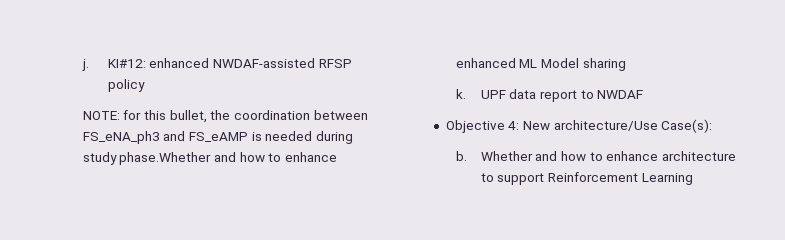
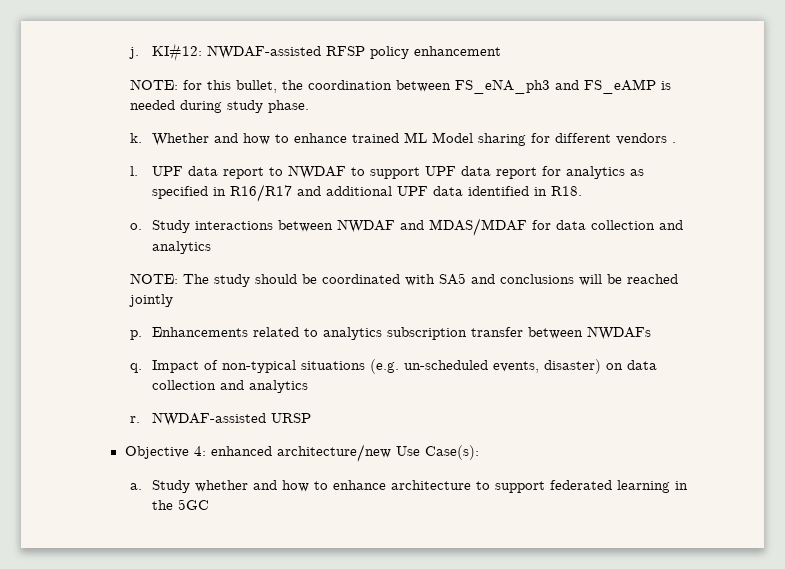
[149,58,210,68] enhanced -> (203, 52) none
(145, 85) none -> [414,46,502,56] enhancement
[119,152,337,165] [455,58,516,68] phase.Whether and how to enhance enhanced -> [268,100,310,113] [130,133,400,146] phase. // k. Whether and how to enhance trained
[455,89,466,99] // k. -> [531,133,677,145] [130,166,139,176] for different vendors . // l.
[445,119,713,133] [455,151,533,161] // Objective 4: New architecture/Use Case(s): // b. Whether -> [351,166,645,179] [152,184,583,202] [130,218,684,236] [152,241,212,254] [130,273,679,287] [129,294,174,307] [130,326,652,340] [130,359,658,374] [152,380,309,393] [130,412,312,426] [124,444,479,462] [130,480,249,493] to support UPF data report for analytics as specified in R16/R17 and additional UPF data identified in R18. // o. Study interactions between NWDAF and MDAS/MDAF for data collection and analytics // NOTE: The study should be coordinated with SA5 and conclusions will be reached jointly // p. Enhancements related to analytics subscription transfer between NWDAFs // q. Impact of non-typical situations (e.g. un-scheduled events, disaster) on data collection and analytics // r. NWDAF-assisted URSP // Objective 4: enhanced architecture/new Use Case(s): // a. Study whether
[547,172,693,185] Reinforcement Learning -> [550,480,689,493] [152,499,210,510] federated learning in the 5GC

